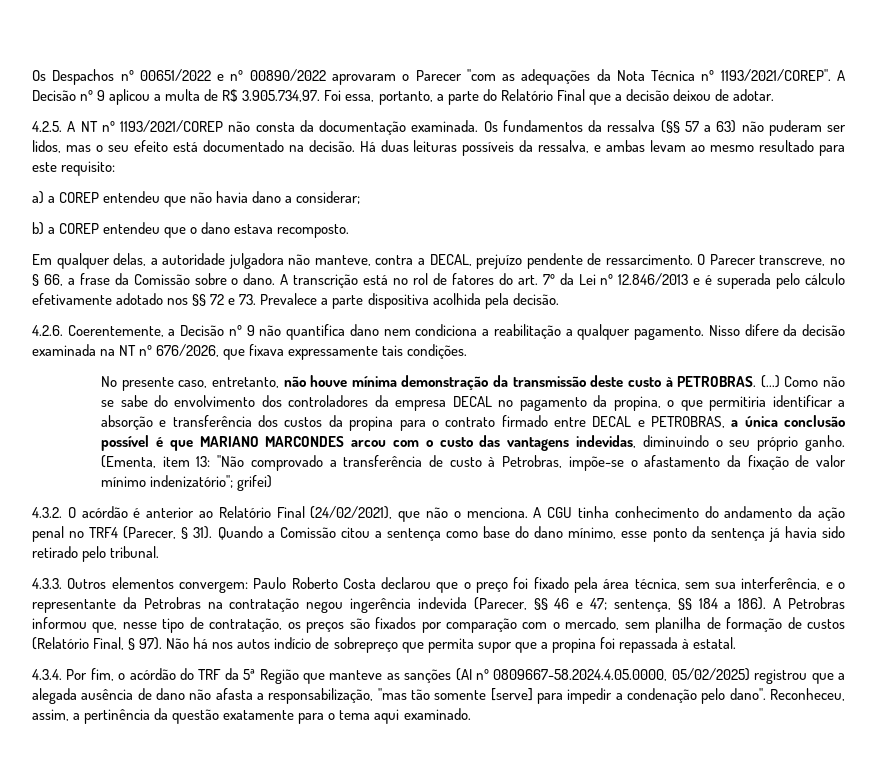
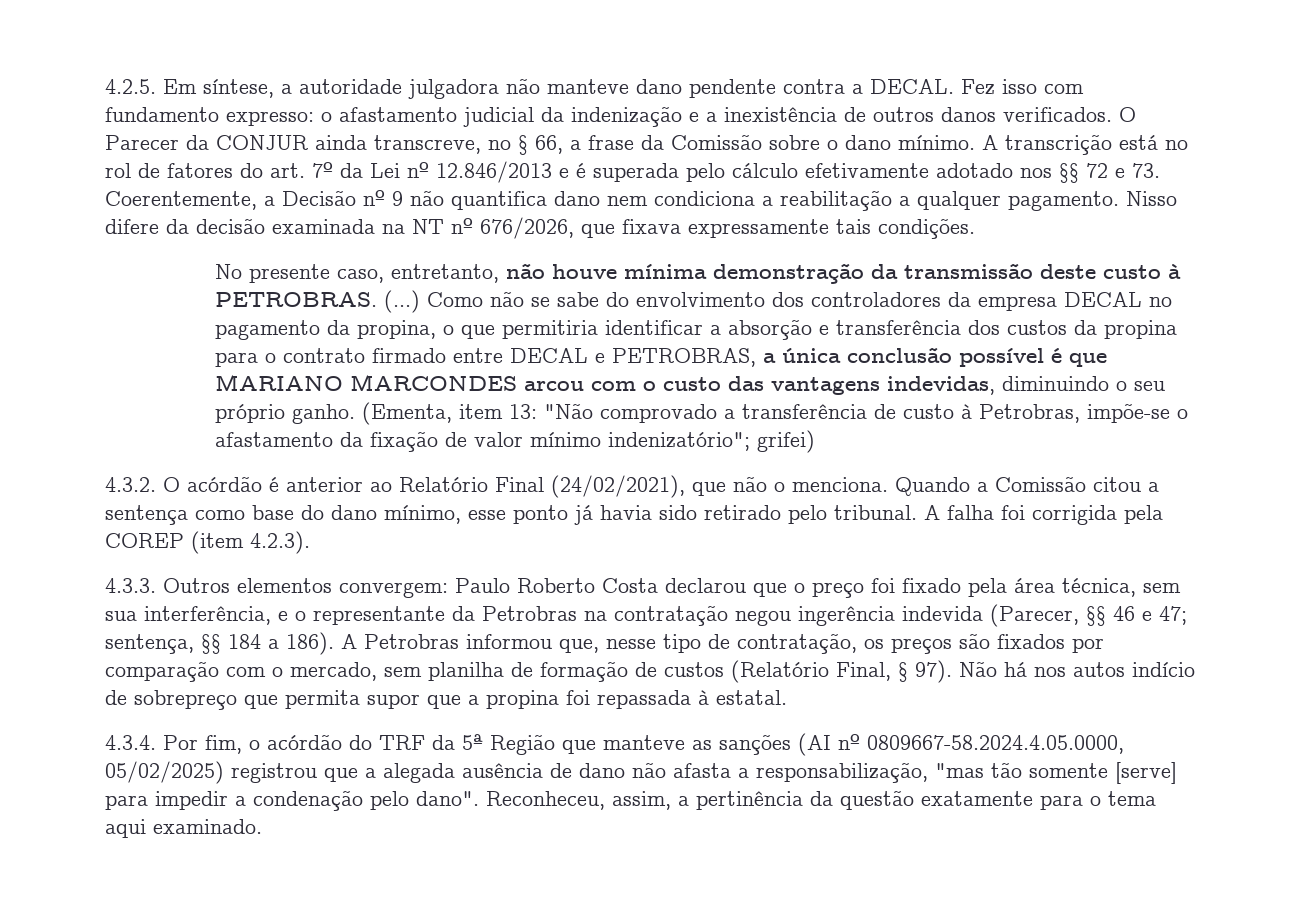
[32,69,846,85] [32,89,775,105] [32,120,846,136] [32,140,846,156] [32,161,116,176] [32,191,361,207] [32,222,350,238] [32,253,756,269] Os Despachos nº 00651/2022 e nº 00890/2022 aprovaram o Parecer "com as adequações da Nota Técnica nº 1193/2021/COREP". A Decisão nº 9 aplicou a multa de R$ 3.905.734,97. Foi essa, portanto, a parte do Relatório Final que a decisão deixou de adotar. // 4.2.5. A NT nº 1193/2021/COREP não consta da documentação examinada. Os fundamentos da ressalva (§§ 57 a 63) não puderam ser lidos, mas o seu efeito está documentado na decisão. Há duas leituras possíveis da ressalva, e ambas levam ao mesmo resultado para este requisito: // a) a COREP entendeu que não havia dano a considerar; // b) a COREP entendeu que o dano estava recomposto. // Em qualquer delas, a autoridade julgadora não manteve, contra a DECAL, prejuízo pendente de ressarcimento. O Parecer -> [105,78,1084,99] [105,106,1136,127] [105,135,367,150] 4.2.5. Em síntese, a autoridade julgadora não manteve dano pendente contra a DECAL. Fez isso com fundamento expresso: o afastamento judicial da indenização e a inexistência de outros danos verificados. O Parecer da CONJUR ainda
[243,273,276,285] dano. -> [845,135,975,150] dano mínimo.
[260,293,559,309] [32,325,63,336] Prevalece a parte dispositiva acolhida pela decisão. // 4.2.6. -> (1160, 170) none
[533,506,845,521] [32,526,213,542] A CGU tinha conhecimento do andamento da ação penal no TRF4 (Parecer, § 31). -> (888, 484) none
[691,526,765,541] da sentença -> (568, 514) none
(160, 552) none -> [924,505,1163,525] [105,531,310,554] A falha foi corrigida pela COREP (item 4.2.3).

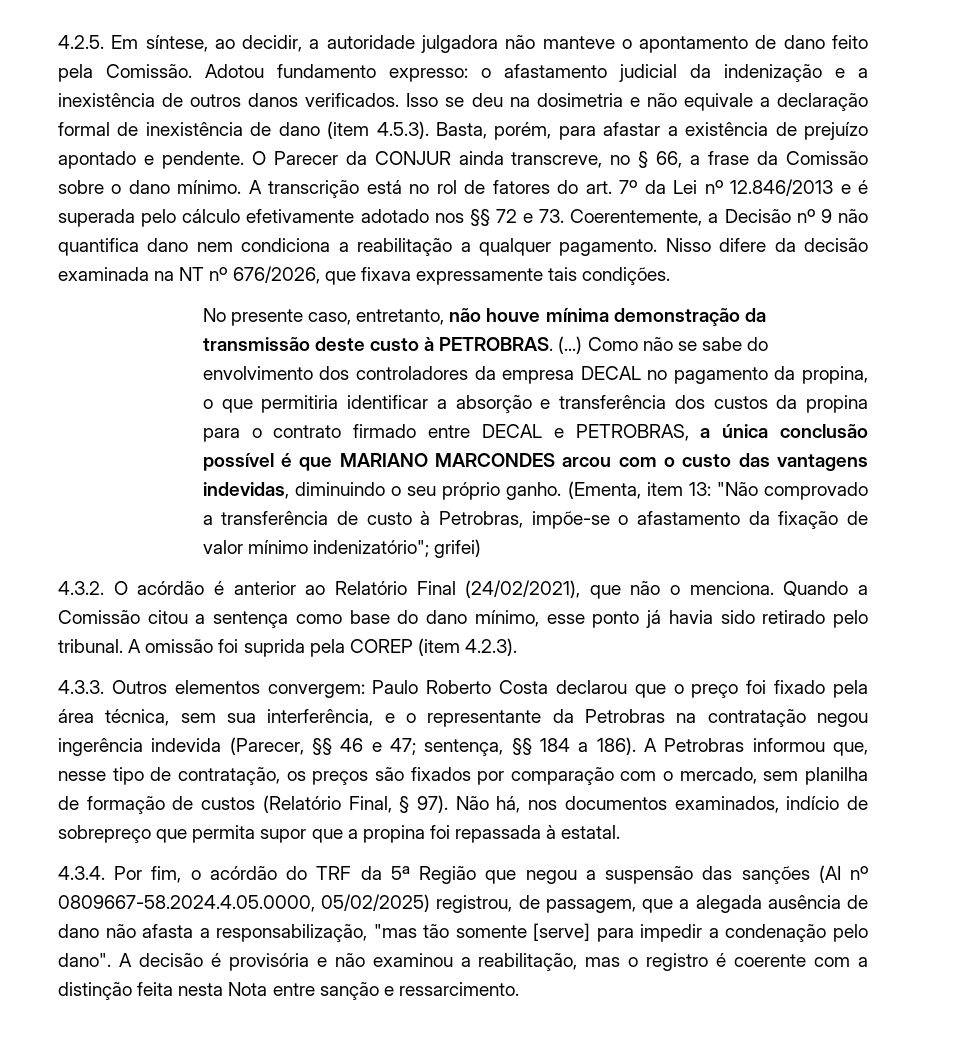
(274, 88) none -> [214,35,303,52] ao decidir,
[636,79,1084,98] dano pendente contra a DECAL. Fez isso com -> [621,35,869,53] [58,64,264,82] o apontamento de dano feito pela Comissão. Adotou
(1112, 114) none -> [406,93,868,111] [58,121,869,140] [58,151,244,169] Isso se deu na dosimetria e não equivale a declaração formal de inexistência de dano (item 4.5.3). Basta, porém, para afastar a existência de prejuízo apontado e pendente.
[947,505,1117,525] falha foi corrigida -> [145,639,305,657] omissão foi suprida
[1004,662,1125,677] há nos autos -> [496,796,779,813] há, nos documentos examinados,
[603,735,712,750] manteve as -> [525,866,733,884] negou a suspensão das
[231,763,317,783] registrou -> [436,895,636,913] registrou, de passagem,
[486,790,1156,810] [105,819,262,838] Reconheceu, assim, a pertinência da questão exatamente para o tema aqui examinado. -> [118,953,868,971] [58,982,519,1000] A decisão é provisória e não examinou a reabilitação, mas o registro é coerente com a distinção feita nesta Nota entre sanção e ressarcimento.

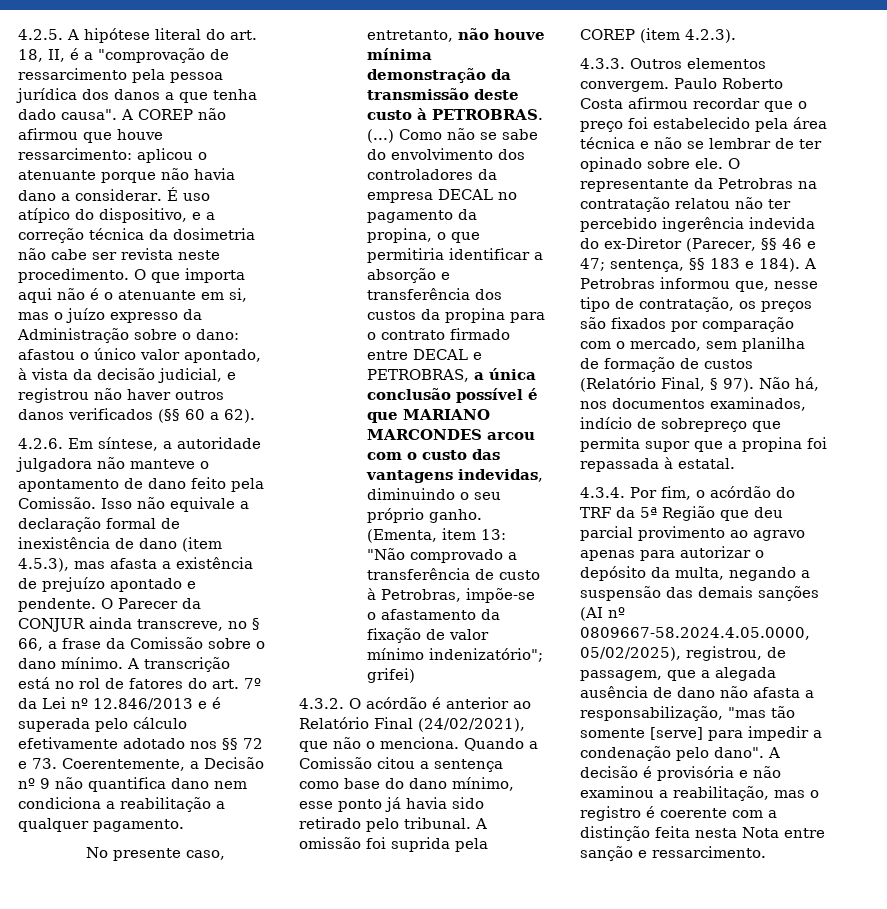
[111,35,303,52] Em síntese, ao decidir, -> [67,28,257,43] [18,48,229,63] [18,68,223,83] [16,88,257,103] [18,108,226,120] [18,128,163,143] [18,148,207,163] [18,168,235,183] [18,187,210,201] [18,208,215,223] [18,228,255,243] [18,248,220,260] [18,268,245,283] [18,288,247,303] [18,308,202,323] [17,328,239,343] [18,348,261,363] [18,368,236,383] [18,388,224,403] [18,408,255,423] [18,437,158,451] A hipótese literal do art. 18, II, é a "comprovação de ressarcimento pela pessoa jurídica dos danos a que tenha dado causa". A COREP não afirmou que houve ressarcimento: aplicou o atenuante porque não havia dano a considerar. É uso atípico do dispositivo, e a correção técnica da dosimetria não cabe ser revista neste procedimento. O que importa aqui não é o atenuante em si, mas o juízo expresso da Administração sobre o dano: afastou o único valor apontado, à vista da decisão judicial, e registrou não haver outros danos verificados (§§ 60 a 62). // 4.2.6. Em síntese,
[205,64,868,82] [58,93,640,107] Adotou fundamento expresso: o afastamento judicial da indenização e a inexistência de outros danos verificados. Isso se deu na dosimetria e -> [101,498,132,509] Isso
[376,121,661,140] 4.5.3). Basta, porém, para afastar -> [18,558,157,572] 4.5.3), mas afasta
[665,238,868,252] [58,266,671,285] Nisso difere da decisão examinada na NT nº 676/2026, que fixava expressamente tais condições. -> (184, 825) none
[267,684,365,698] convergem: -> [580,81,669,92] convergem.
[555,680,627,694] declarou -> [628,97,760,109] afirmou recordar
[774,680,826,694] fixado -> [653,117,750,129] estabelecido
[105,709,416,726] técnica, sem sua interferência, e o -> [580,137,822,149] [580,157,740,172] técnica e não se lembrar de ter opinado sobre ele. O
[817,713,869,727] [58,738,222,756] negou ingerência indevida -> [675,197,791,209] [580,217,815,232] [580,237,682,249] relatou não ter percebido ingerência indevida do ex-Diretor
[539,737,636,755] 184 a 186). -> [710,258,800,272] 183 e 184).
[525,870,577,884] negou -> [754,507,783,518] [580,526,805,541] [580,546,764,561] [580,566,796,581] deu parcial provimento ao agravo apenas para autorizar o depósito da multa, negando
(733, 873) none -> [698,586,753,598] demais
[321,894,431,912] 05/02/2025) -> [580,647,681,661] 05/02/2025),

